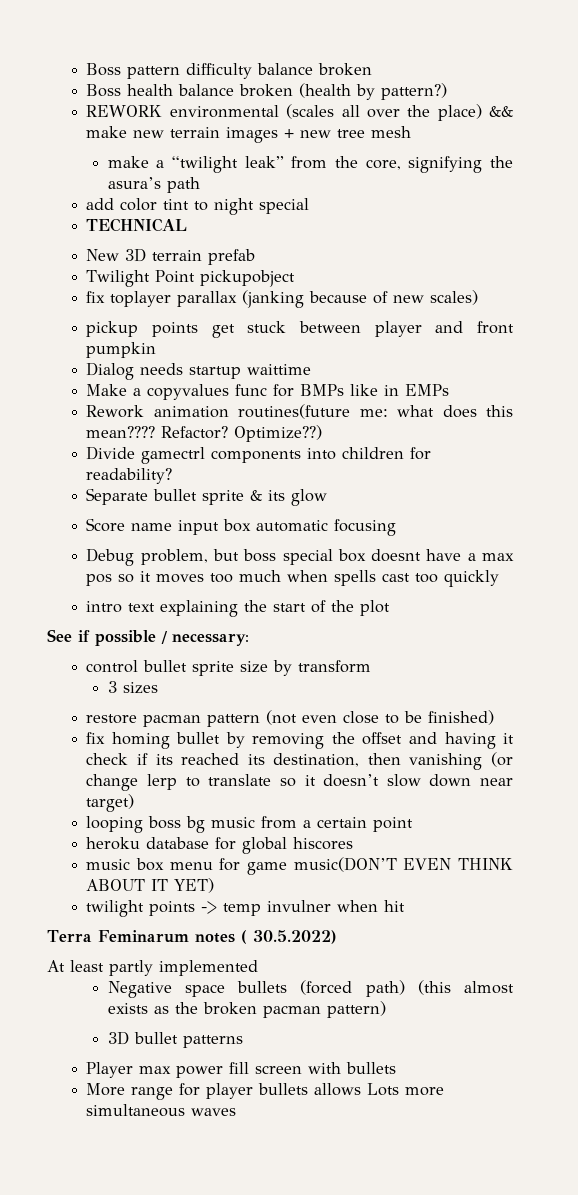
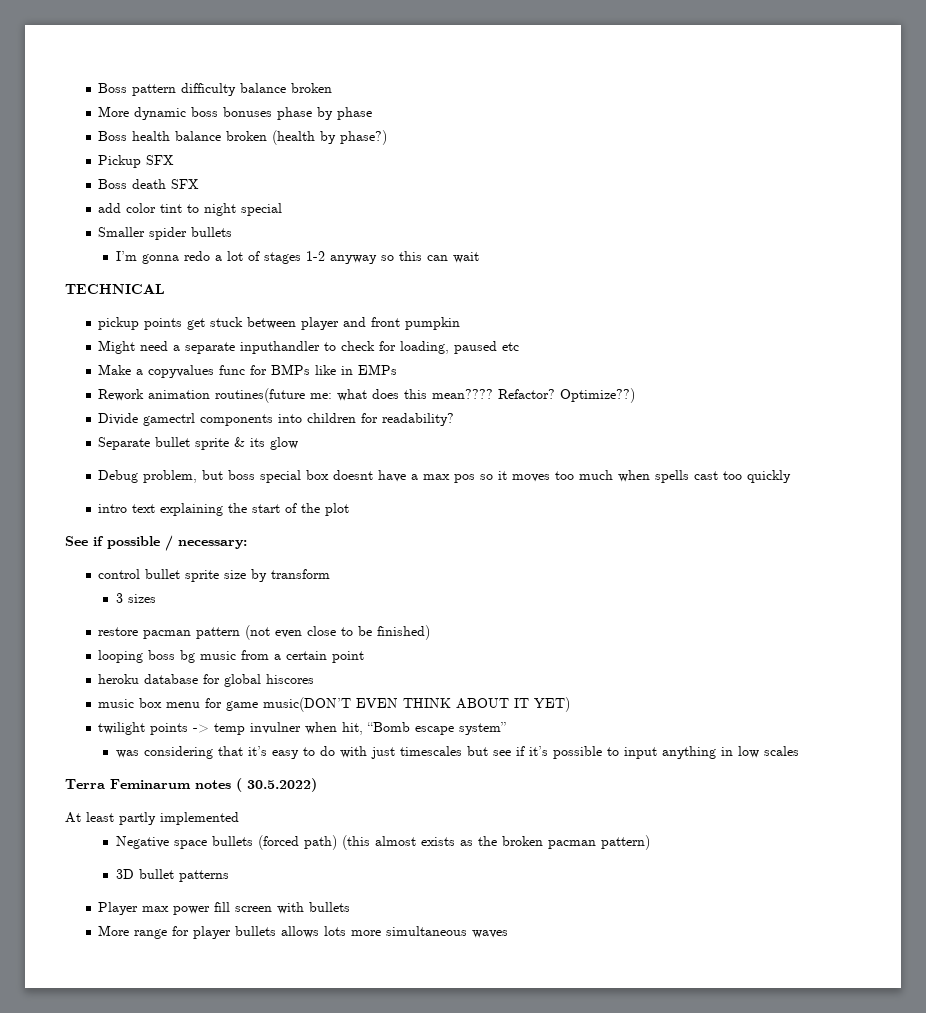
(373, 69) none -> [98,106,373,120] // More dynamic boss bonuses phase by phase
[381,83,448,100] [86,104,513,121] [86,126,412,143] [107,156,513,173] [107,177,200,193] pattern?) // REWORK environmental (scales all over the place) && make new terrain images + new tree mesh // make a “twilight leak” from the core, signifying the asura’s path -> [340,130,388,145] [98,155,175,168] [98,179,200,189] phase?) // Pickup SFX // Boss death SFX
[86,218,188,232] [86,248,256,265] [86,270,296,287] [86,290,479,308] TECHNICAL // New 3D terrain prefab // Twilight Point pickupobject // fix toplayer parallax (janking because of new scales) -> [98,227,233,240] [116,251,480,264] [65,284,165,294] Smaller spider bullets // I’m gonna redo a lot of stages 1-2 anyway so this can wait // TECHNICAL
[86,362,312,380] Dialog needs startup waittime -> [98,340,520,354] Might need a separate inputhandler to check for loading, paused etc
[86,518,397,536] // Score name input box automatic focusing -> (299, 443) none
[86,732,514,749] [86,752,513,770] [86,774,514,791] [86,794,135,812] // fix homing bullet by removing the offset and having it check if its reached its destination, then vanishing (or change lerp to translate so it doesn’t slow down near target) -> (431, 632) none
[384,900,406,912] hit -> [342,722,507,735] [116,746,800,759] hit, “Bomb escape system” // was considering that it’s easy to do with just timescales but see if it’s possible to input anything in low scales
[367,1083,400,1096] Lots -> [324,926,347,936] lots

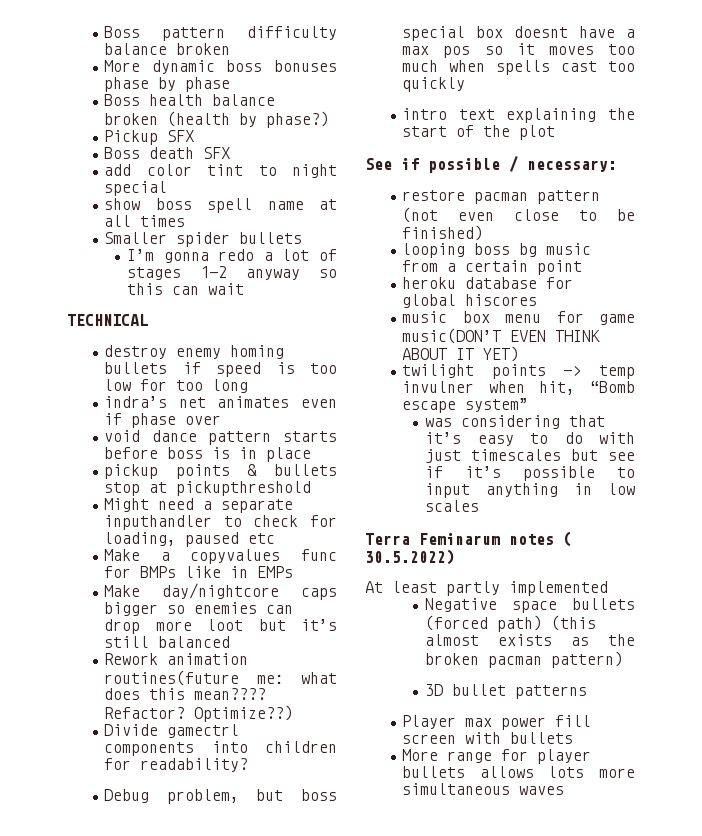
(283, 209) none -> [104,198,337,213] [104,215,186,227] // show boss spell name at all times
[98,317,461,330] pickup points get stuck between player and front pumpkin -> [104,345,285,359] [104,362,337,377] [104,379,249,393] [104,396,337,408] [104,413,222,428] [104,430,337,445] [104,447,312,462] [104,464,337,479] [104,481,312,496] destroy enemy homing bullets if speed is too low for too long // indra’s net animates even if phase over // void dance pattern starts before boss is in place // pickup points & bullets stop at pickupthreshold
(398, 369) none -> [104,583,337,600] [104,602,294,616] [104,619,337,634] [104,636,231,648] // Make day/nightcore caps bigger so enemies can drop more loot but it’s still balanced
[98,437,299,450] // Separate bullet sprite & its glow -> (249, 765) none
[98,569,331,582] [116,593,157,603] // control bullet sprite size by transform // 3 sizes -> (617, 166) none

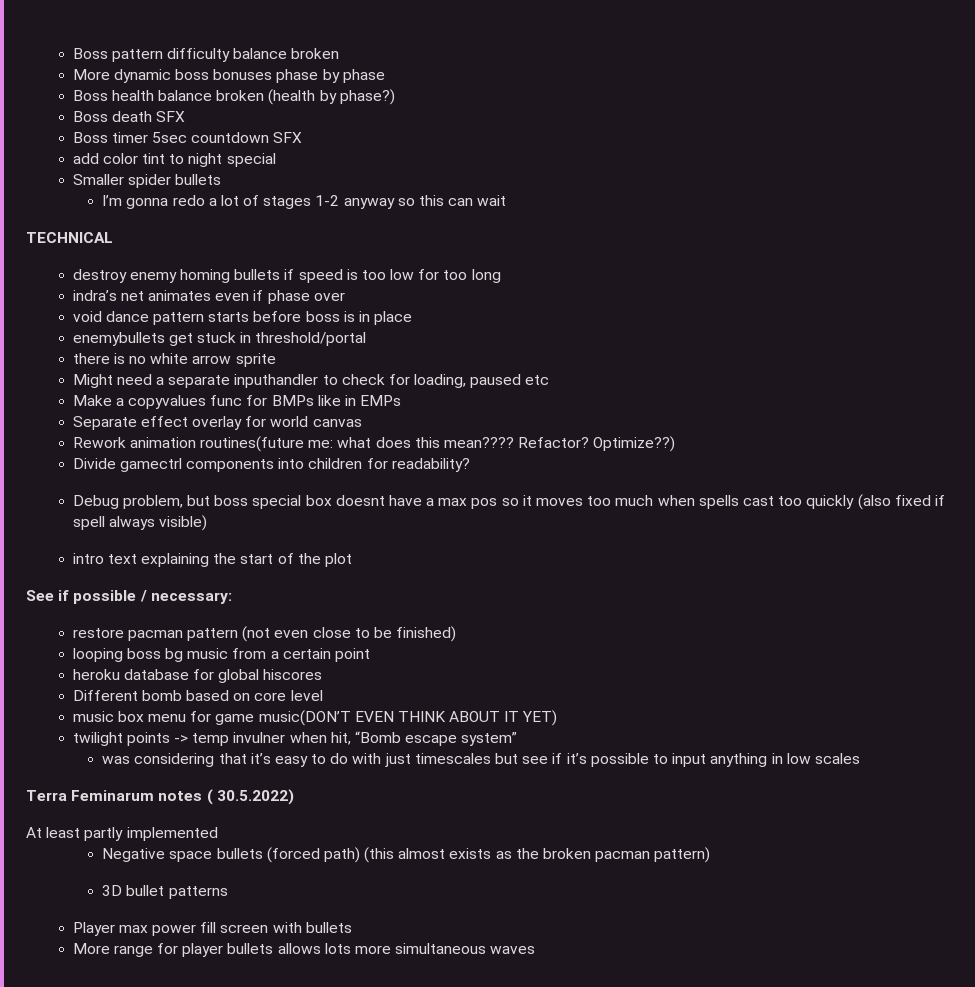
[104,130,159,145] Pickup -> [72,111,152,122] Boss death
[149,147,195,159] death -> [111,132,270,143] timer 5sec countdown
[104,198,337,213] [104,215,186,227] // show boss spell name at all times -> (276, 160) none
[104,464,337,479] [104,481,312,496] pickup points & bullets stop at pickupthreshold -> [72,332,367,346] [72,353,276,367] enemybullets get stuck in threshold/portal // there is no white arrow sprite
[104,583,337,600] [104,602,294,616] [104,619,337,634] [104,636,231,648] Make day/nightcore caps bigger so enemies can drop more loot but it’s still balanced -> [72,416,362,430] Separate effect overlay for world canvas
(466, 84) none -> [857,494,945,510] [72,515,207,531] (also fixed if spell always visible)
(538, 300) none -> [72,690,323,701] // Different bomb based on core level

